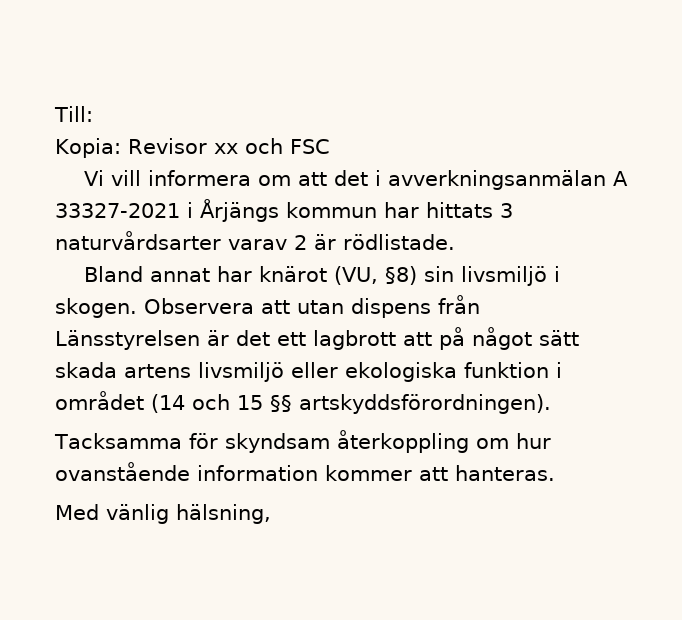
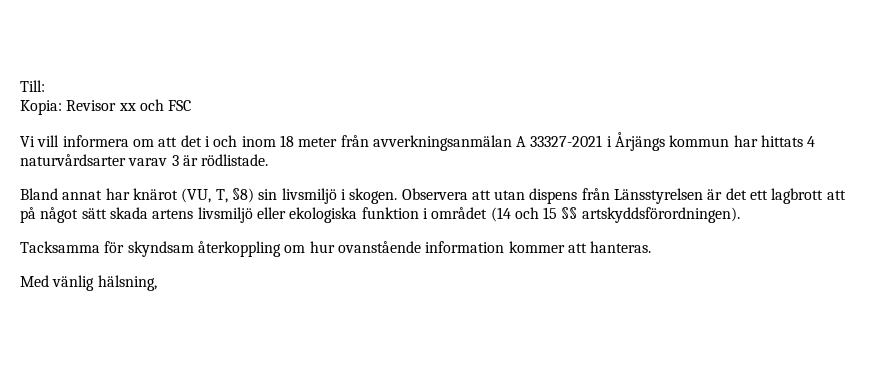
(381, 178) none -> [213,135,369,147] och inom 18 meter från
[499,203,513,218] 3 -> [807,136,816,147] 4
[294,235,307,250] 2 -> [171,155,179,166] 3
(378, 275) none -> [215,189,228,203] T,

